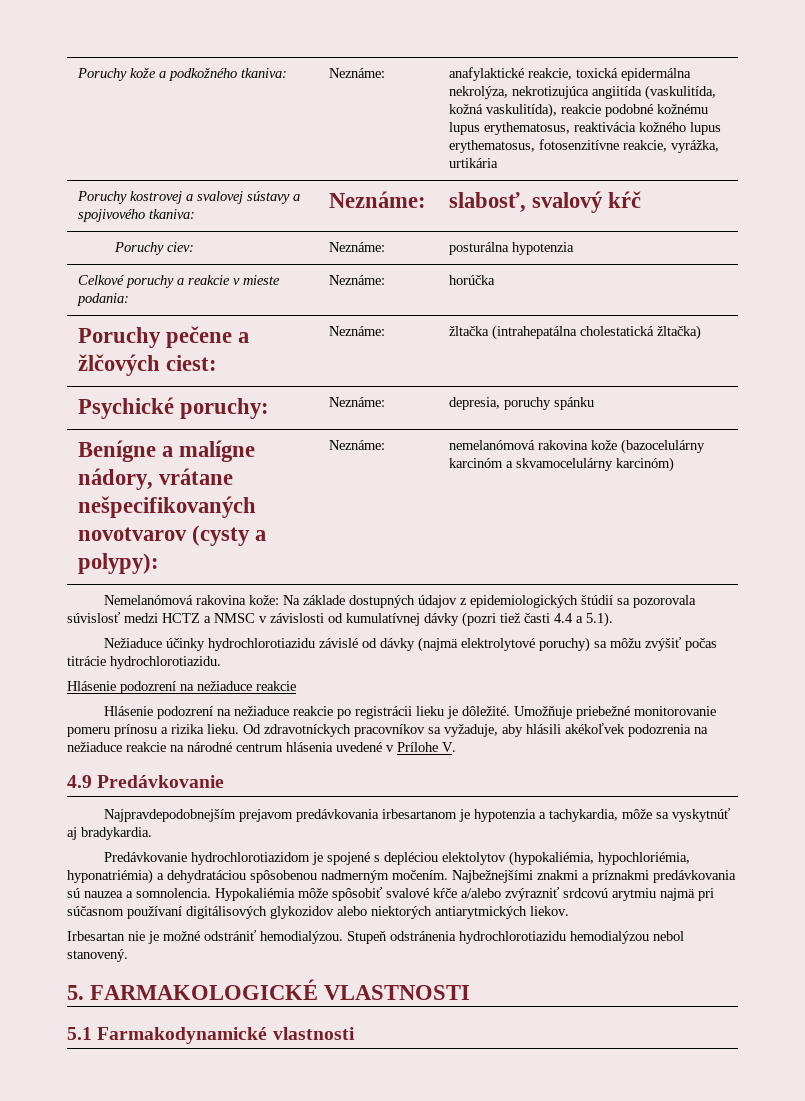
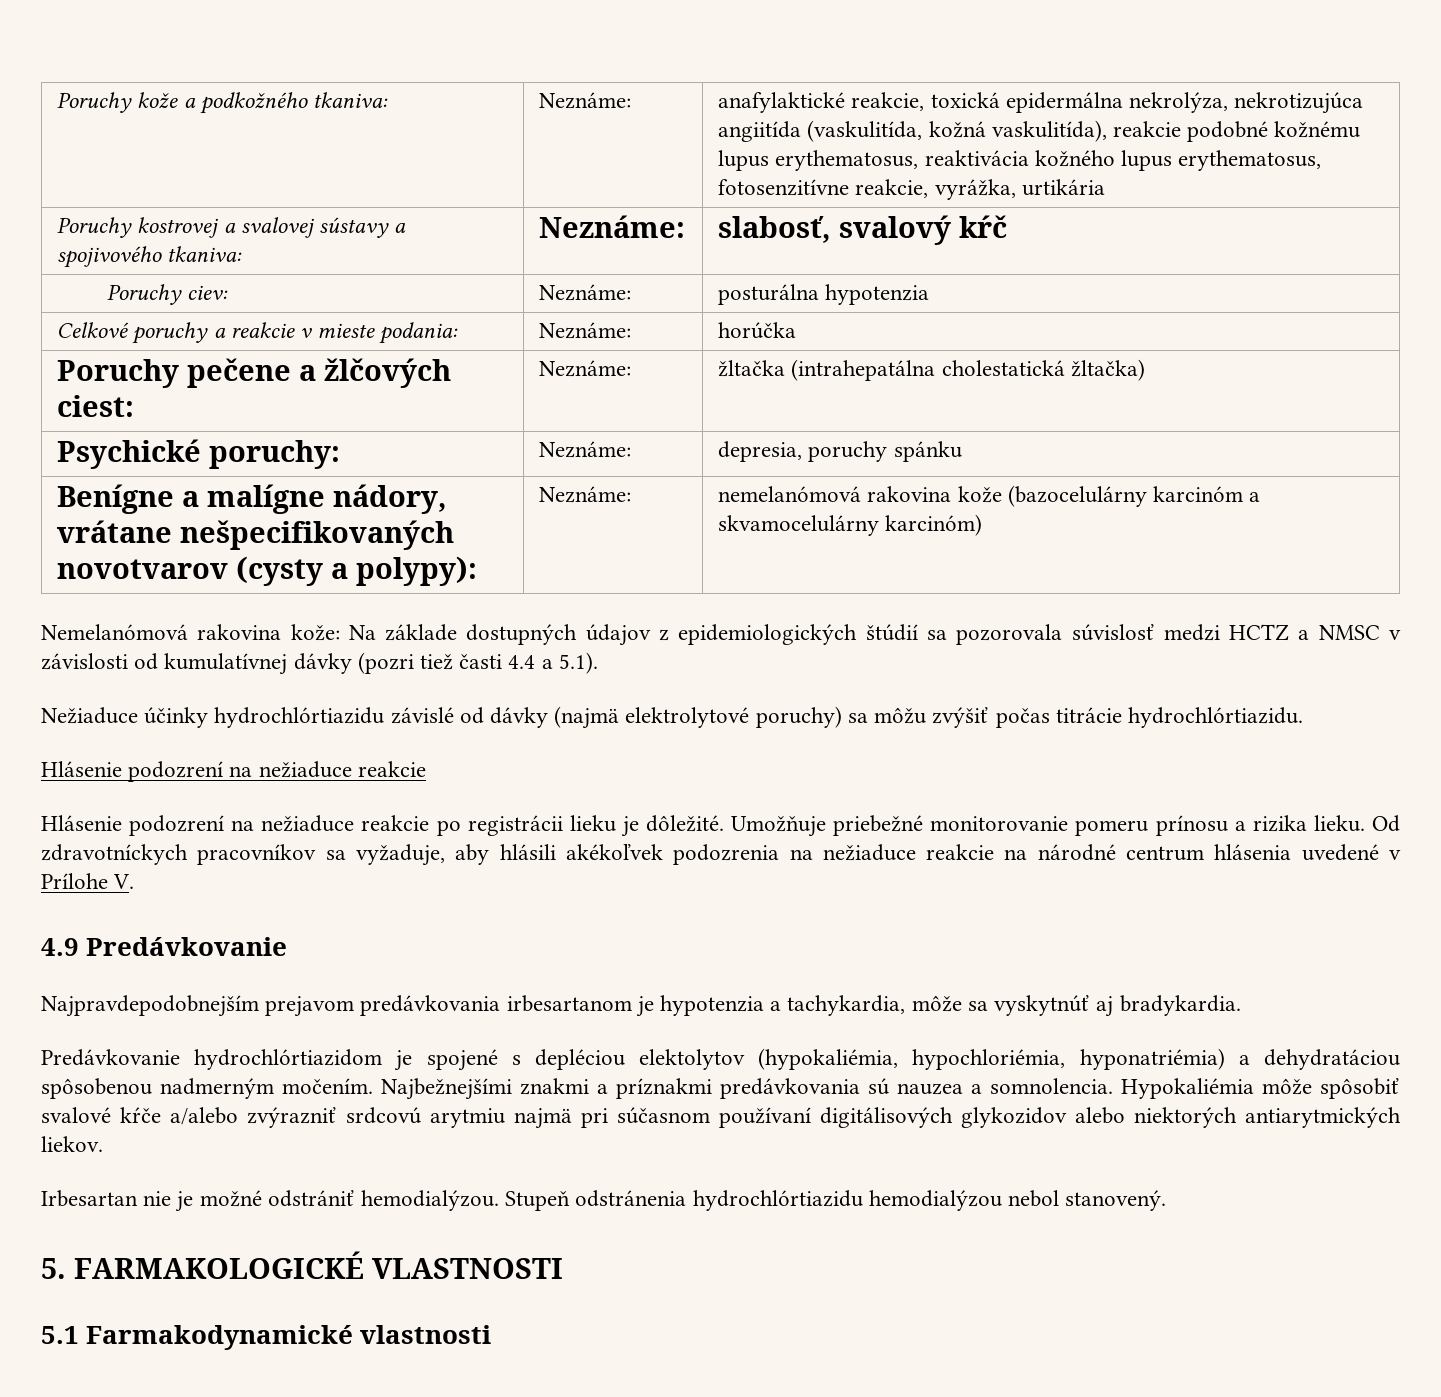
[207,638,315,651] hydrochlorotiazidu -> [214,707,385,728] hydrochlórtiazidu
[110,656,221,669] hydrochlorotiazidu. -> [1127,707,1303,728] hydrochlórtiazidu.
[190,852,310,865] hydrochlorotiazidom -> [194,1049,383,1070] hydrochlórtiazidom
[459,931,566,944] hydrochlorotiazidu -> [692,1190,863,1211] hydrochlórtiazidu

